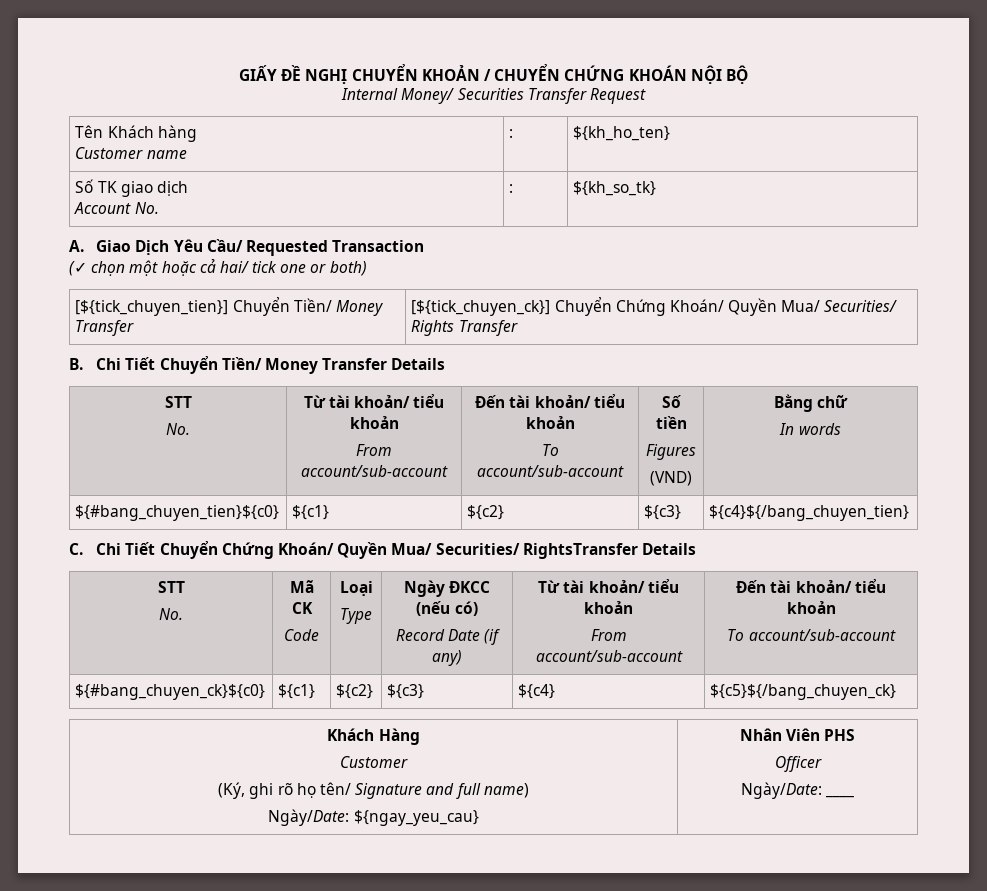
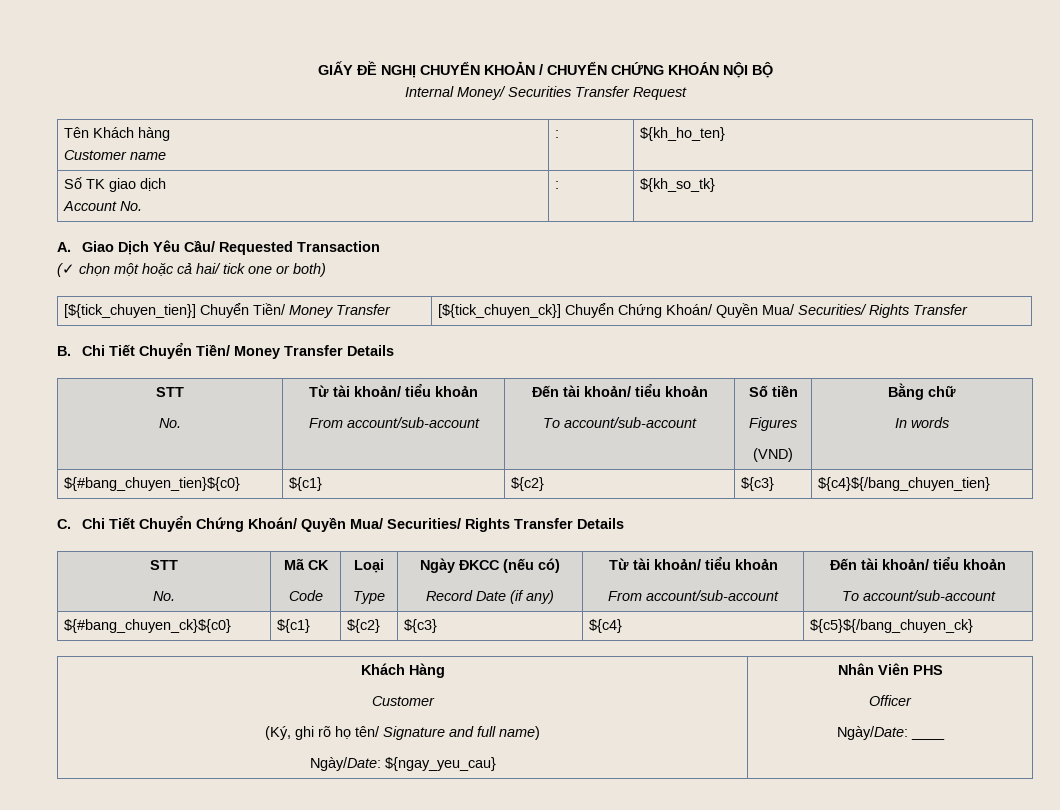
[522,543,638,559] RightsTransfer -> [465,518,574,532] Rights Transfer

